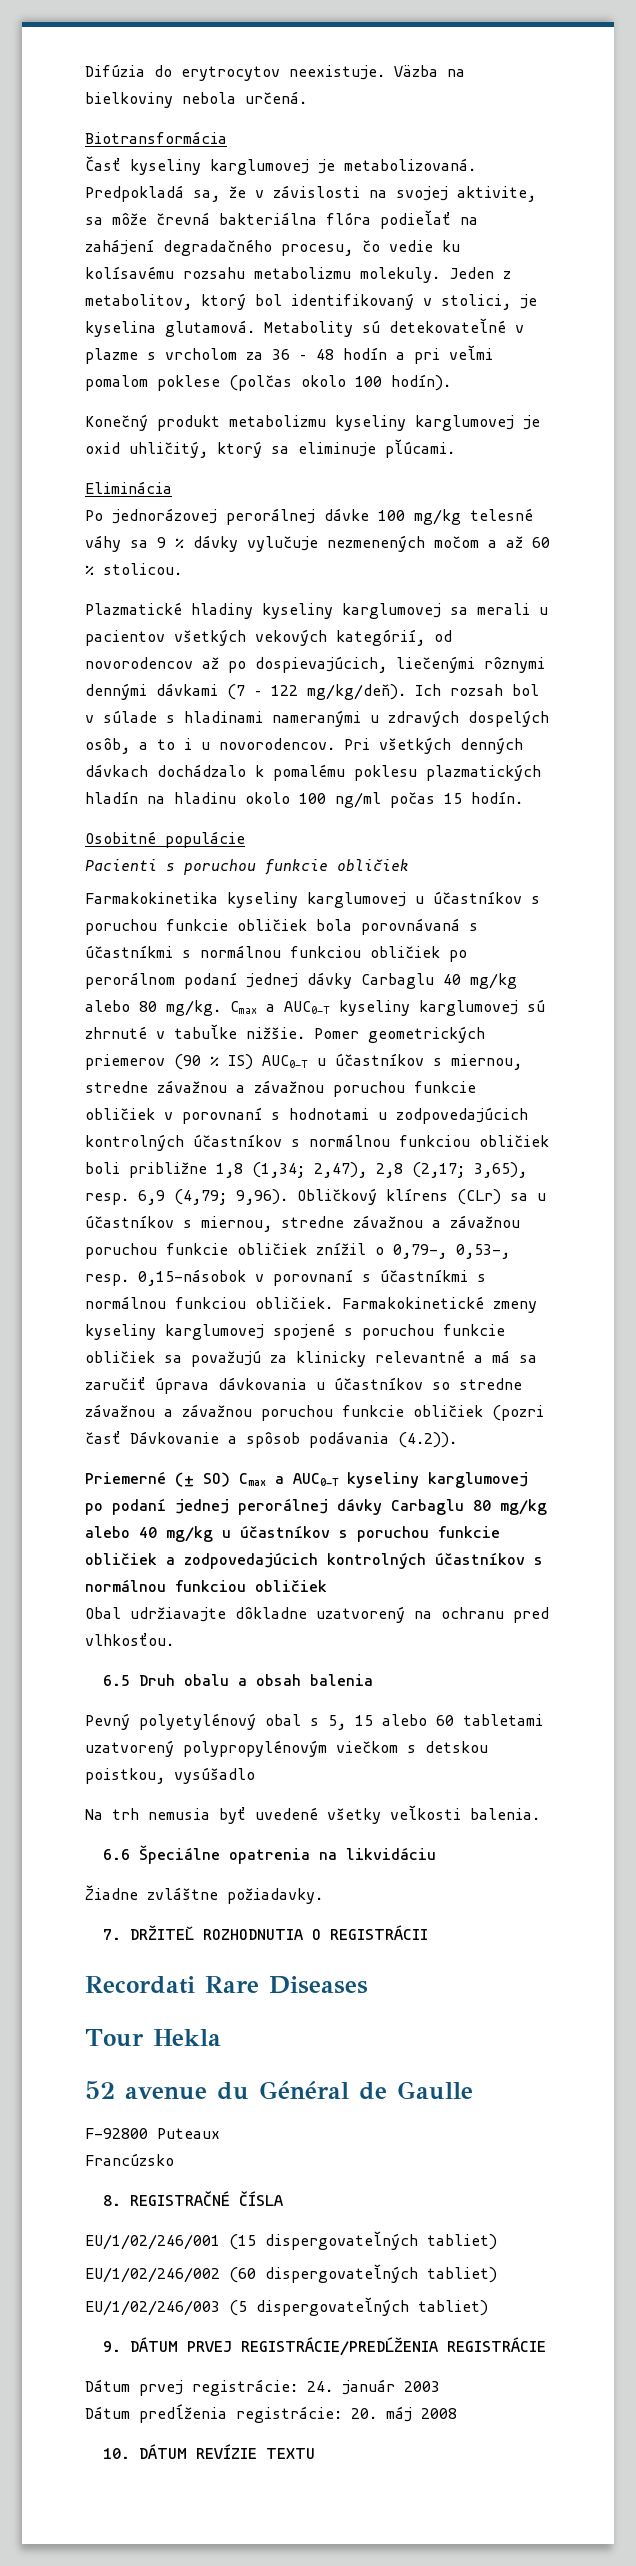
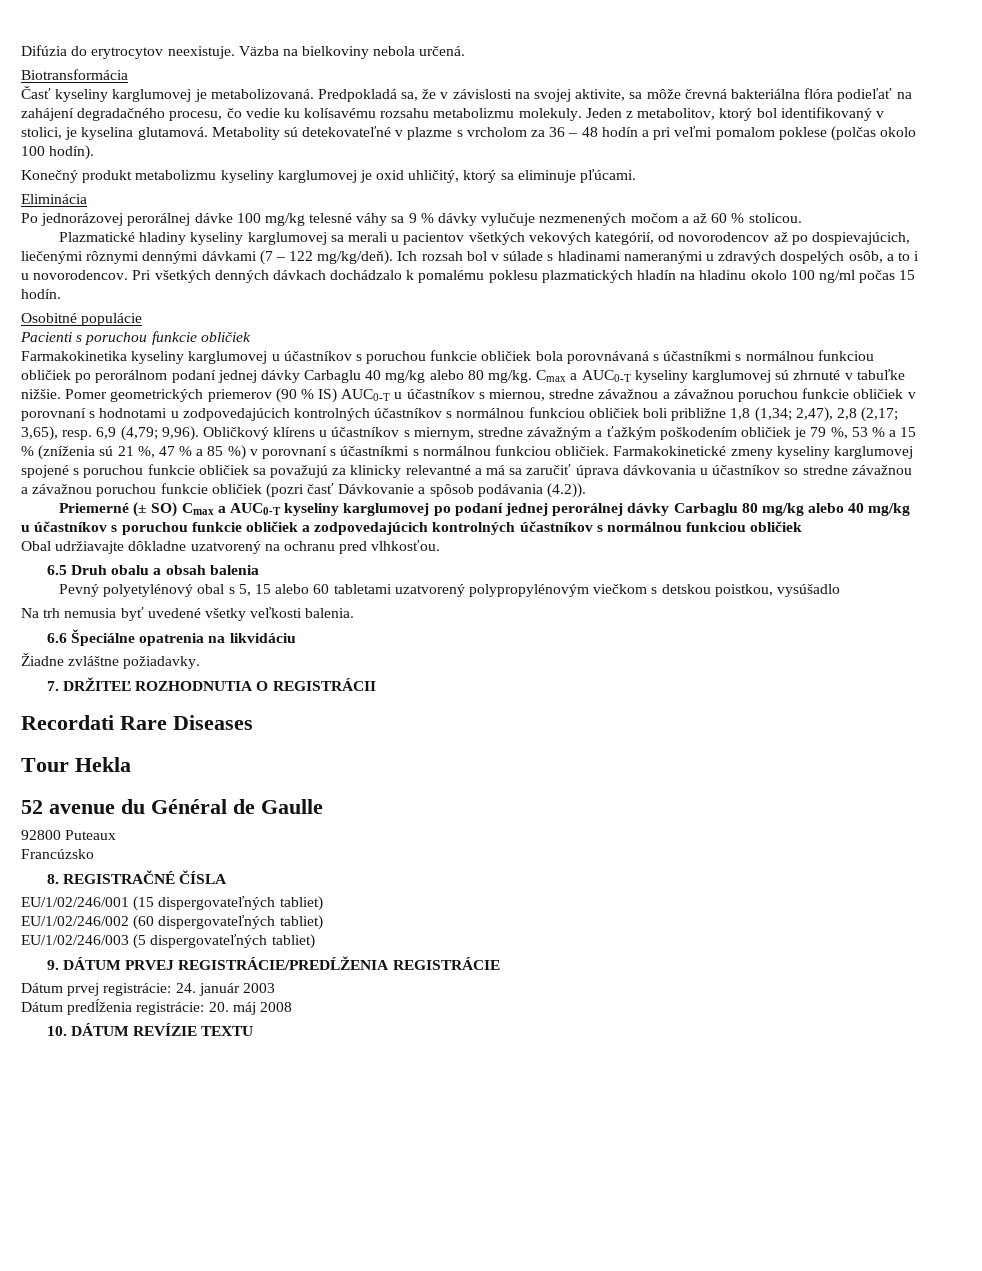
[457,1189,546,1205] [85,1215,520,1232] [85,1242,510,1259] [85,1269,246,1286] (CLr) sa u účastníkov s miernou, stredne závažnou a závažnou poruchou funkcie obličiek znížil o 0,79-, 0,53-, resp. 0,15-násobok -> [319,426,917,440] [21,445,246,460] u účastníkov s miernym, stredne závažným a ťažkým poškodením obličiek je 79 %, 53 % a 15 % (zníženia sú 21 %, 47 % a 85 %)
[85,2128,148,2139] F-92800 -> [21,830,61,840] 92800

